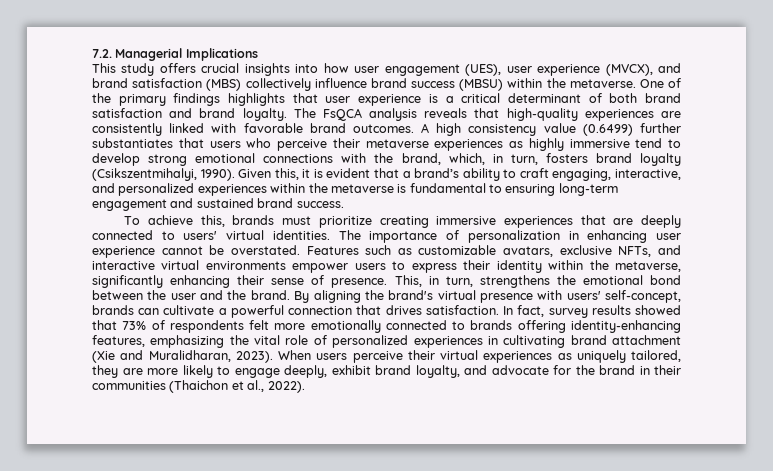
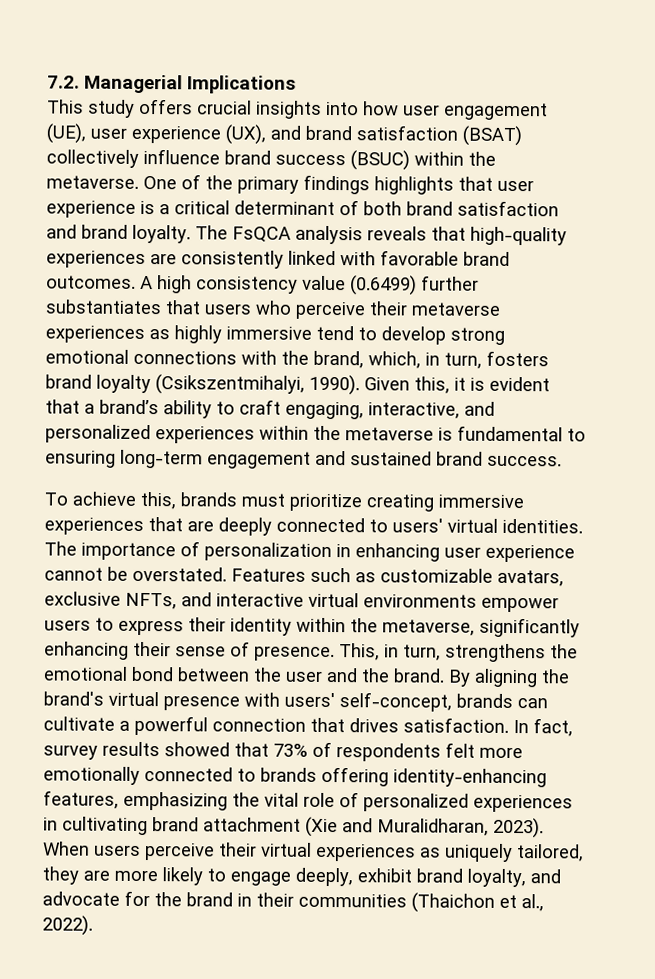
[465,64,653,76] (UES), user experience (MVCX), -> [46,123,266,145] (UE), user experience (UX),
[206,79,242,91] (MBS) -> [462,125,522,147] (BSAT)
[459,79,504,91] (MBSU) -> [350,150,410,171] (BSUC)

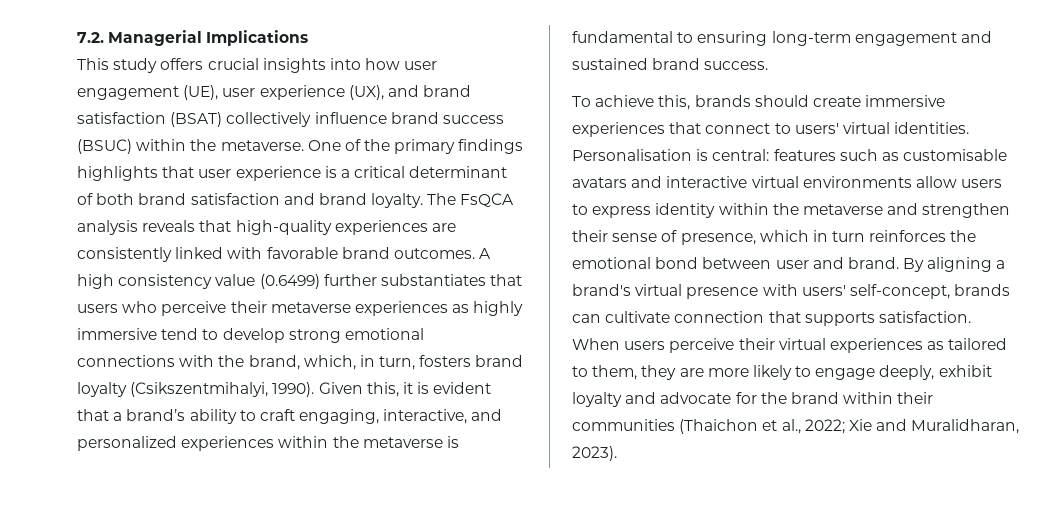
[241,493,524,512] [44,517,583,536] [44,541,575,563] [44,566,564,587] [44,591,177,610] must prioritize creating immersive experiences that are deeply connected to users' virtual identities. The importance of personalization in enhancing user experience cannot be overstated. Features such as customizable avatars, exclusive NFTs, -> [754,95,946,107] [572,122,970,137] [572,149,1008,161] [572,177,627,188] should create immersive experiences that connect to users' virtual identities. Personalisation is central: features such as customisable avatars
[481,597,559,613] empower -> [915,176,957,188] allow
[188,617,226,632] their -> (652, 212) none
[382,617,580,638] [44,641,546,663] metaverse, significantly enhancing their sense of presence. This, in turn, strengthens -> [802,203,1011,218] [572,230,947,245] metaverse and strengthen their sense of presence, which in turn reinforces
[253,667,282,682] the -> (772, 263) none
[361,668,390,683] the -> (844, 263) none
[541,669,570,684] the -> [996,260,1006,269] a
[119,715,573,737] [43,741,523,762] [43,766,547,788] [43,790,573,813] [43,816,544,839] a powerful connection that drives satisfaction. In fact, survey results showed that 73% of respondents felt more emotionally connected to brands offering identity-enhancing features, emphasizing the vital role of personalized experiences in cultivating brand attachment (Xie and Muralidharan, 2023). -> [674,311,971,326] connection that supports satisfaction.
[444,843,584,863] uniquely tailored, -> [948,338,1008,350] [572,365,638,380] tailored to them,
[416,868,526,888] brand loyalty, -> [572,392,622,407] loyalty
[237,893,252,907] in -> [843,392,894,404] within
[42,915,93,936] 2022). -> [804,419,1020,434] [572,446,617,461] 2022; Xie and Muralidharan, 2023).

